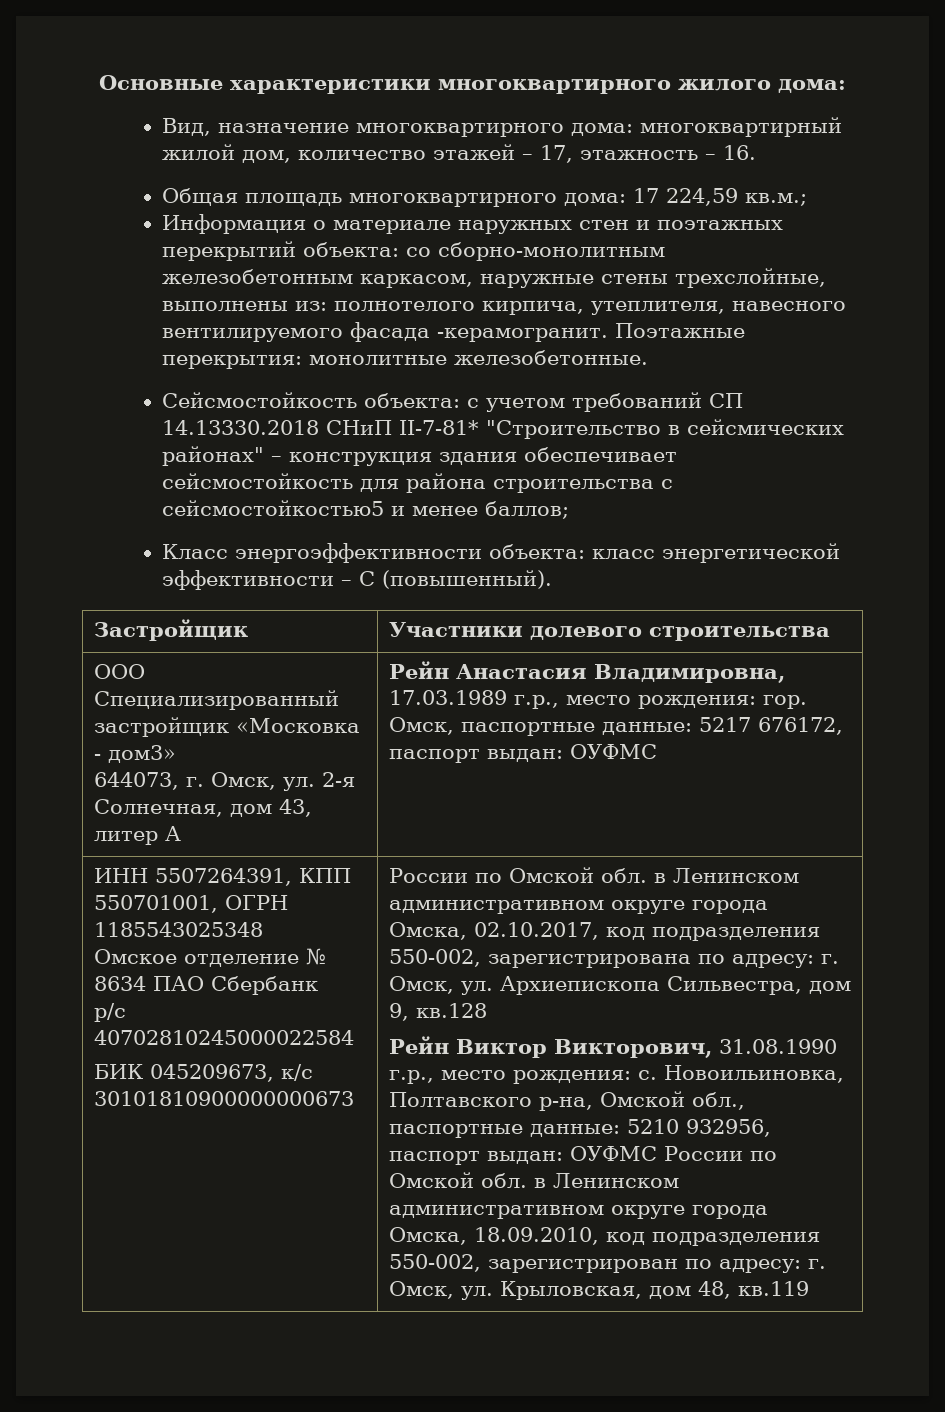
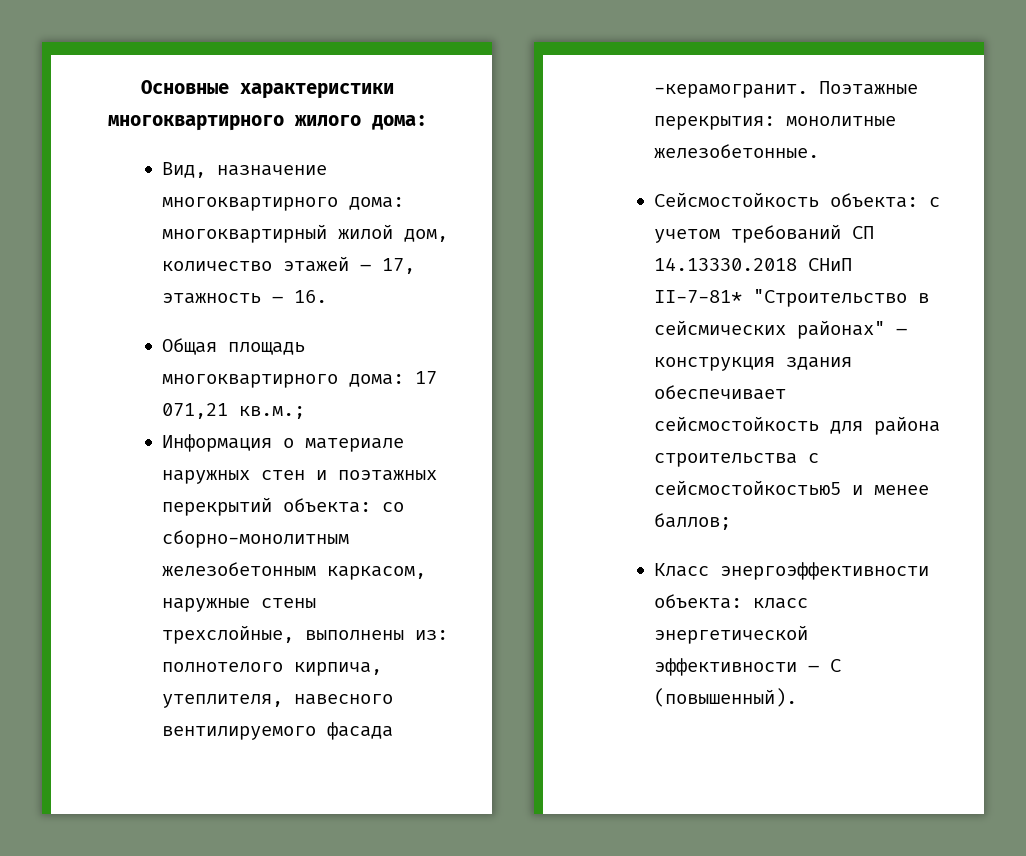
[666,188,739,206] 224,59 -> [162,403,229,419] 071,21
[93,619,248,641] [388,622,830,641] [93,664,145,679] [93,690,339,710] [93,717,360,737] [93,745,176,763] [93,772,355,791] [93,799,312,817] [93,826,181,845] [388,661,785,683] [388,690,807,709] [388,717,843,736] [388,744,657,763] [93,868,351,886] [93,895,288,913] [93,922,263,937] [93,948,326,967] [93,976,318,995] [93,1003,126,1022] [93,1030,354,1045] [93,1064,313,1082] [93,1091,354,1106] [388,867,799,883] [388,900,768,914] [388,922,820,941] [388,949,839,968] [388,976,851,995] [388,1003,487,1021] [388,1036,837,1058] [388,1065,844,1084] [388,1091,745,1111] [388,1119,771,1138] [388,1146,777,1165] [388,1172,679,1188] [388,1205,768,1219] [388,1227,820,1246] [388,1254,826,1273] [388,1281,809,1300] // Застройщик | Участники долевого строительства // ООО Специализированный застройщик «Московка - дом3» // 644073, г. Омск, ул. 2-я Солнечная, дом 43, литер А | Рейн Анастасия Владимировна, 17.03.1989 г.р., место рождения: гор. Омск, паспортные данные: 5217 676172, паспорт выдан: ОУФМС // ИНН 5507264391, КПП 550701001, ОГРН 1185543025348 // Омское отделение № 8634 ПАО Сбербанк // р/с 40702810245000022584 // БИК 045209673, к/с 30101810900000000673 | России по Омской обл. в Ленинском административном округе города Омска, 02.10.2017, код подразделения 550-002, зарегистрирована по адресу: г. Омск, ул. Архиепископа Сильвестра, дом 9, кв.128 // Рейн Виктор Викторович, 31.08.1990 г.р., место рождения: с. Новоильиновка, Полтавского р-на, Омской обл., паспортные данные: 5210 932956, паспорт выдан: ОУФМС России по Омской обл. в Ленинском административном округе города Омска, 18.09.2010, код подразделения 550-002, зарегистрирован по адресу: г. Омск, ул. Крыловская, дом 48, кв.119 -> (798, 697) none

